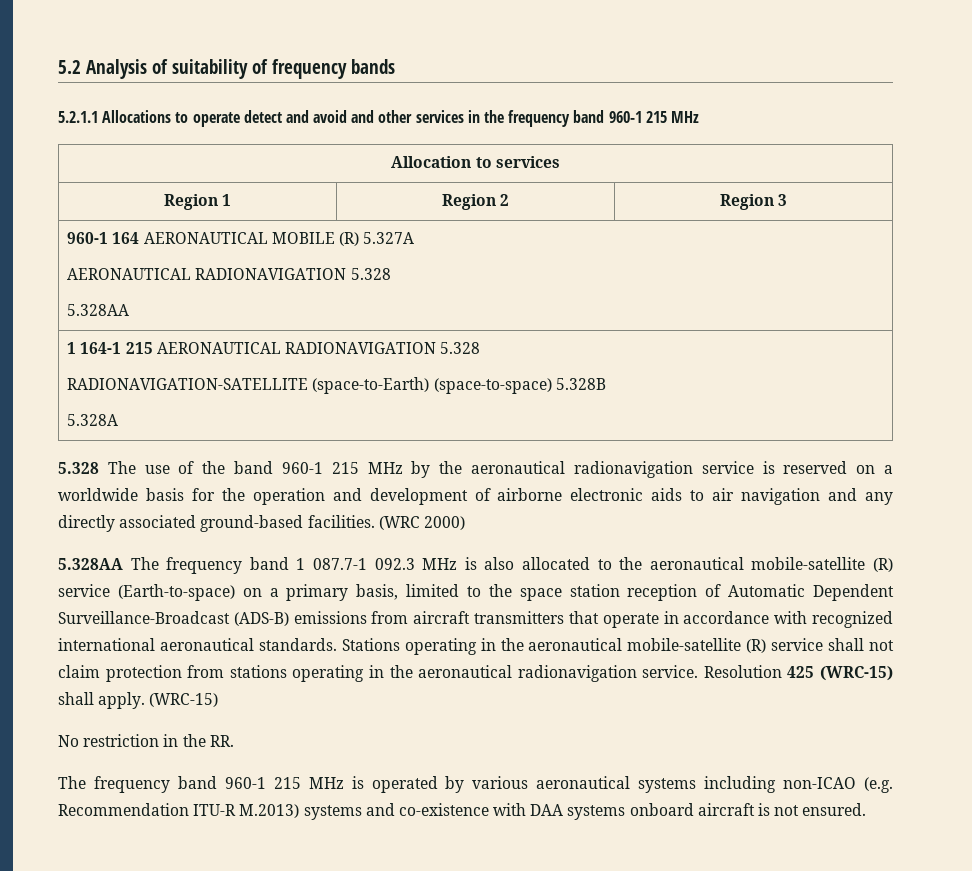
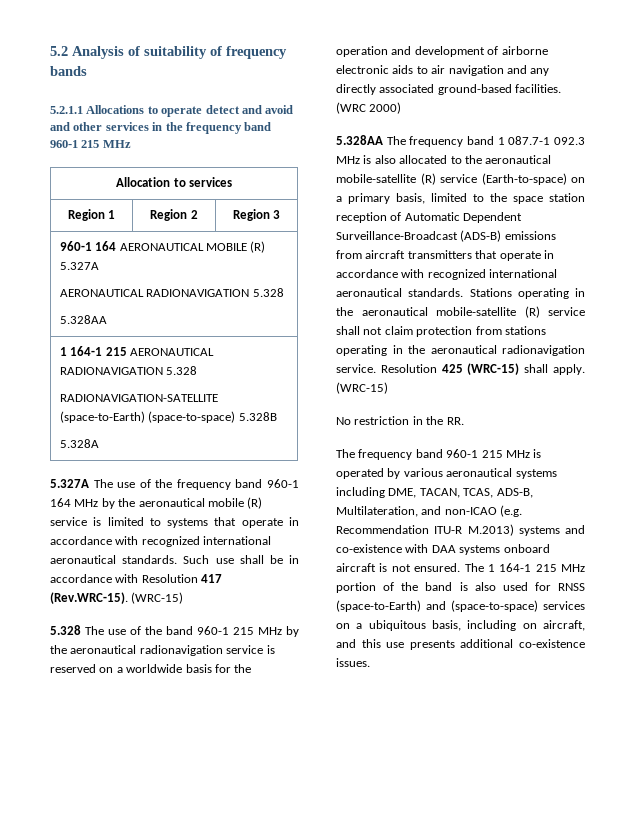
(119, 420) none -> [50,479,299,490] [50,497,263,509] [50,517,299,528] [50,536,272,547] [50,555,299,564] [50,574,223,583] [50,592,184,604] // 5.327A The use of the frequency band 960-1 164 MHz by the aeronautical mobile (R) service is limited to systems that operate in accordance with recognized international aeronautical standards. Such use shall be in accordance with Resolution 417 (Rev.WRC-15). (WRC-15)
(777, 784) none -> [388,488,533,498] [336,506,442,517] DME, TACAN, TCAS, ADS-B, Multilateration, and
(867, 809) none -> [464,563,585,572] [336,582,585,593] [336,600,585,612] [336,620,585,631] [336,639,585,650] [336,658,370,667] The 1 164-1 215 MHz portion of the band is also used for RNSS (space-to-Earth) and (space-to-space) services on a ubiquitous basis, including on aircraft, and this use presents additional co-existence issues.

